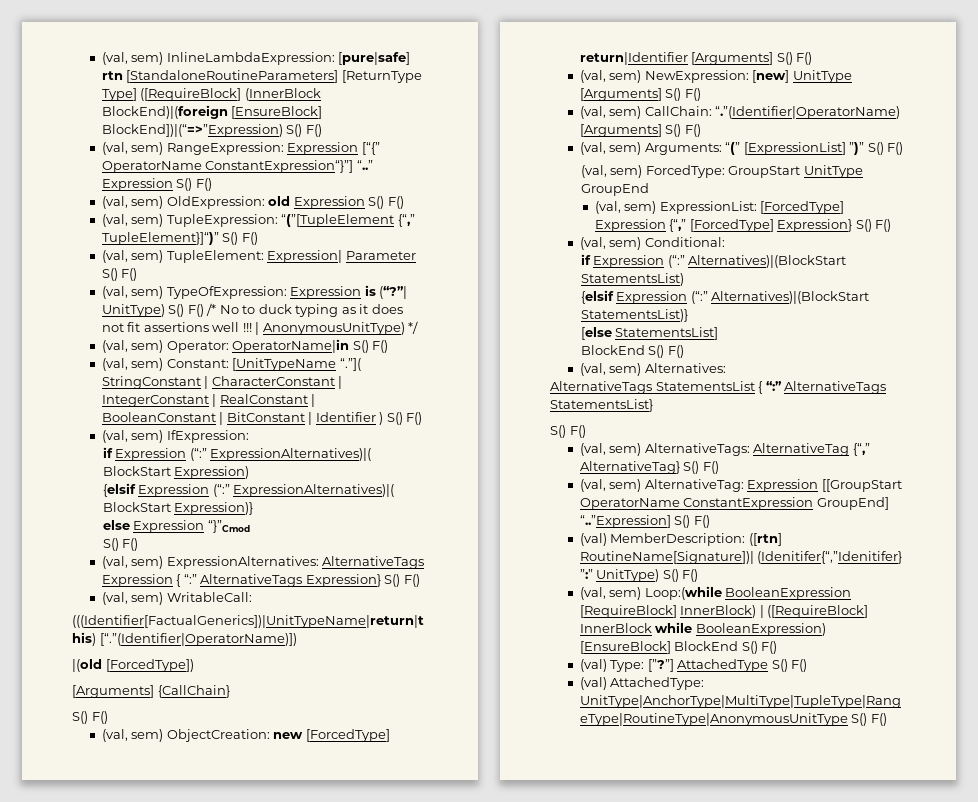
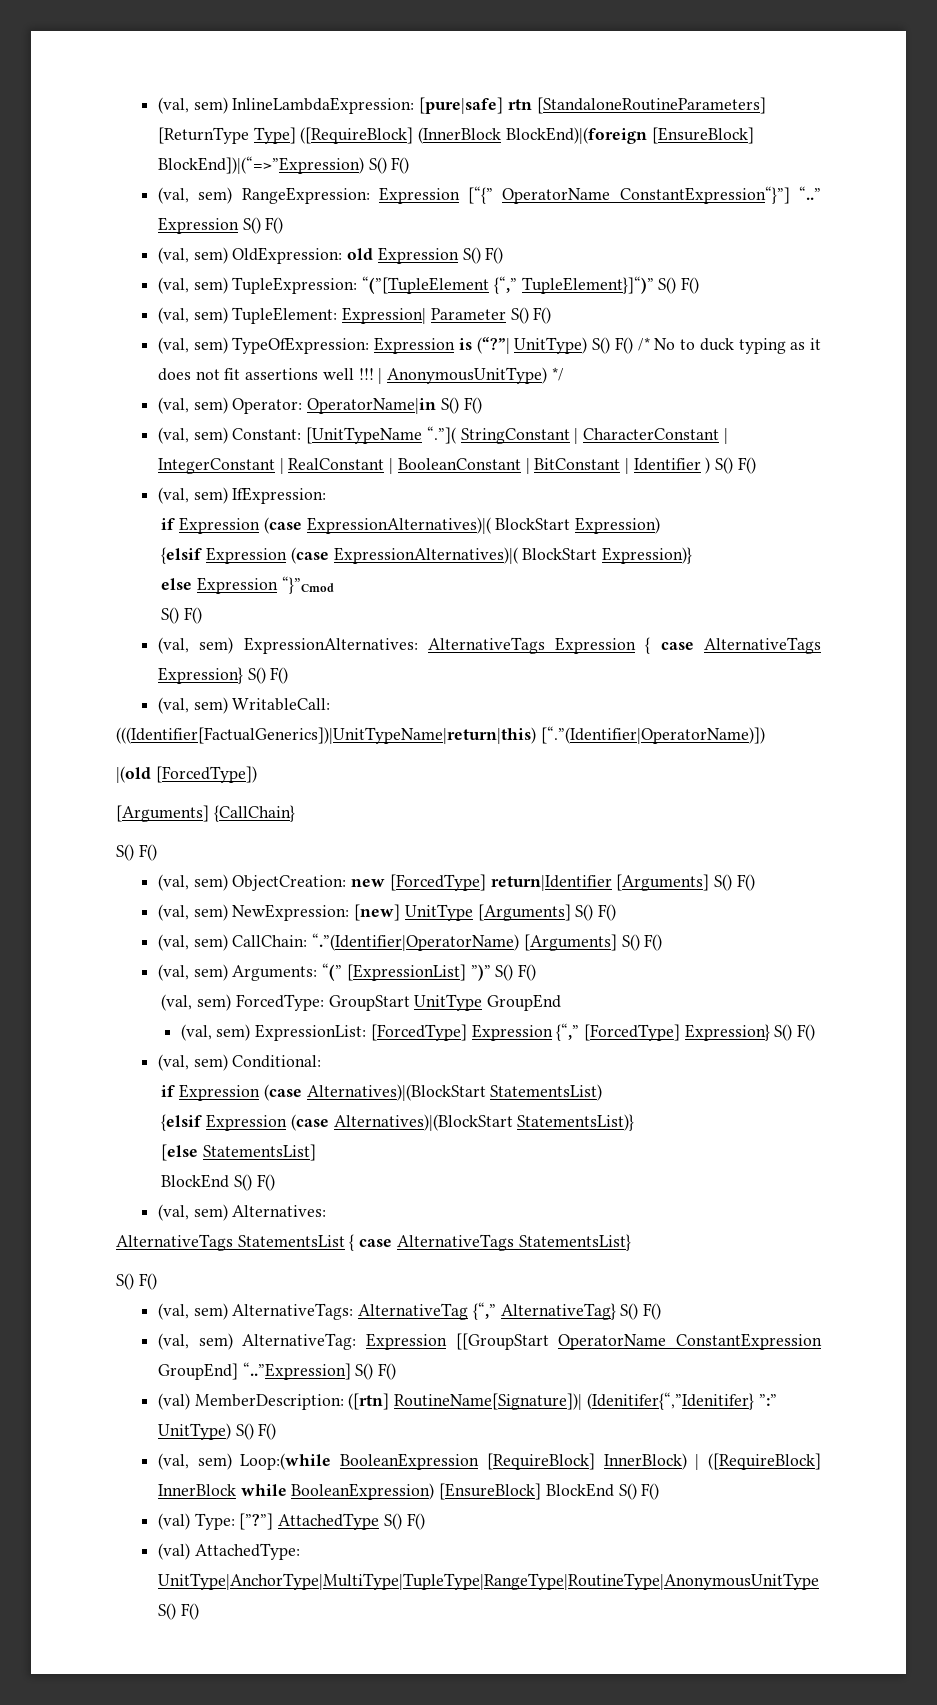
[189,448,207,461] (“:” -> [263,517,302,534] (case
[212,484,230,497] (“:” -> [290,547,329,564] (case
[183,574,197,584] “:” -> [660,642,694,650] case
[667,255,685,268] (“:” -> [263,1084,302,1101] (case
[690,291,708,304] (“:” -> [290,1114,329,1131] (case
[765,381,782,391] “:” -> [359,1239,393,1247] case

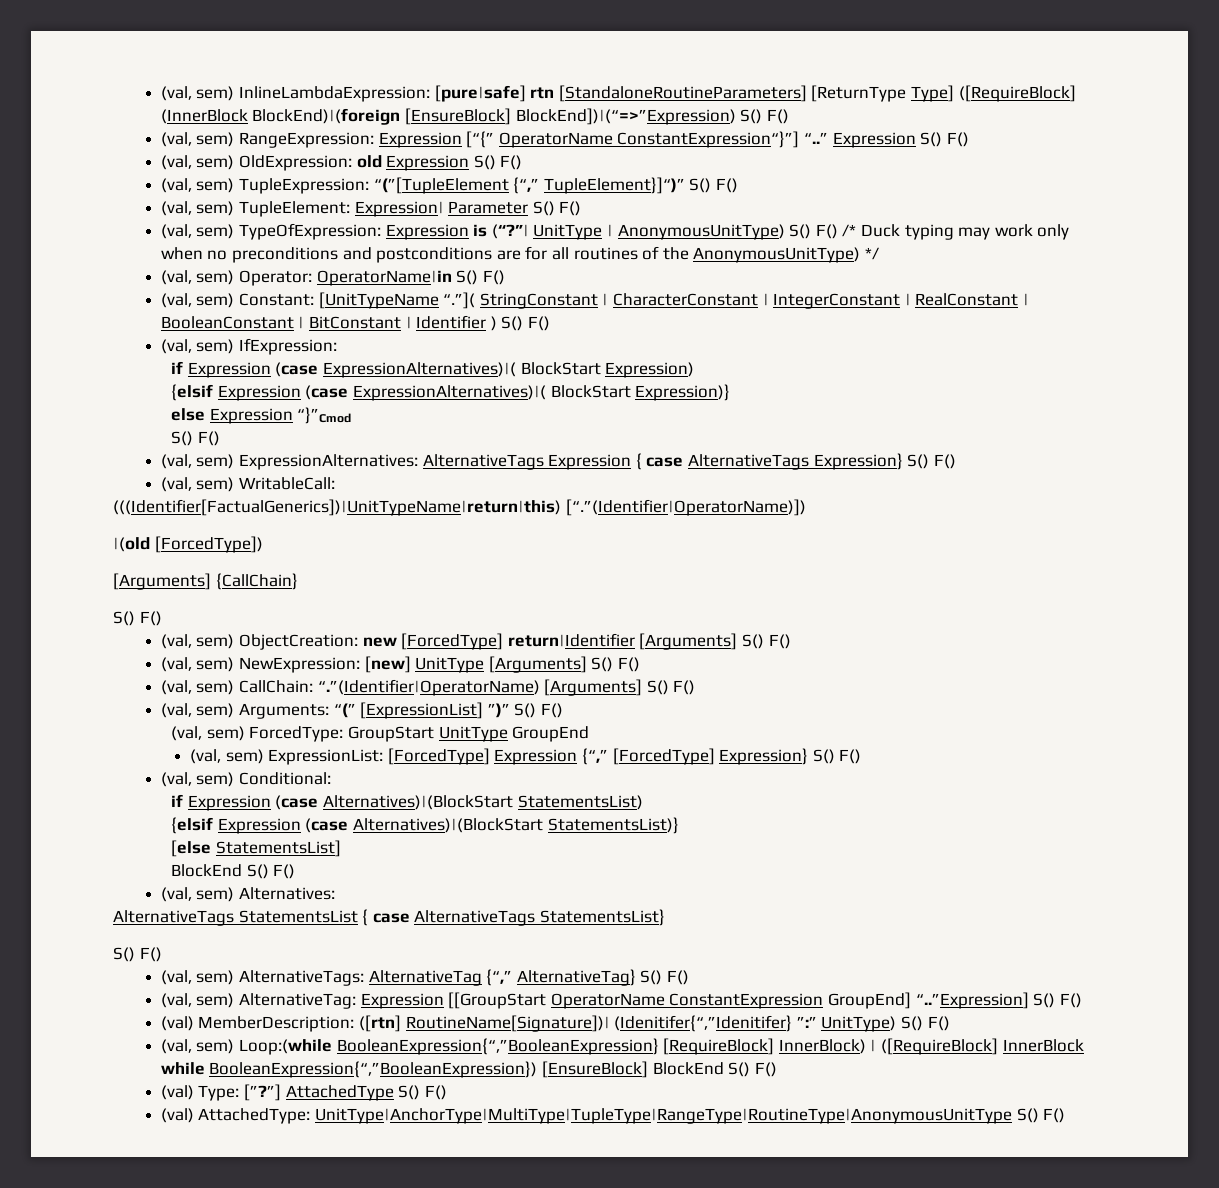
[514,337,821,354] [157,368,383,384] UnitType) S() F() /* No to duck typing as it does not fit assertions well !!! | -> [533,224,1070,240] [160,246,689,263] UnitType | AnonymousUnitType) S() F() /* Duck typing may work only when no preconditions and postconditions are for all routines of the
[340,1453,480,1470] BooleanExpression -> [336,1038,659,1055] BooleanExpression{“,”BooleanExpression}
[291,1483,435,1500] BooleanExpression) -> [209,1061,538,1078] BooleanExpression{“,”BooleanExpression})

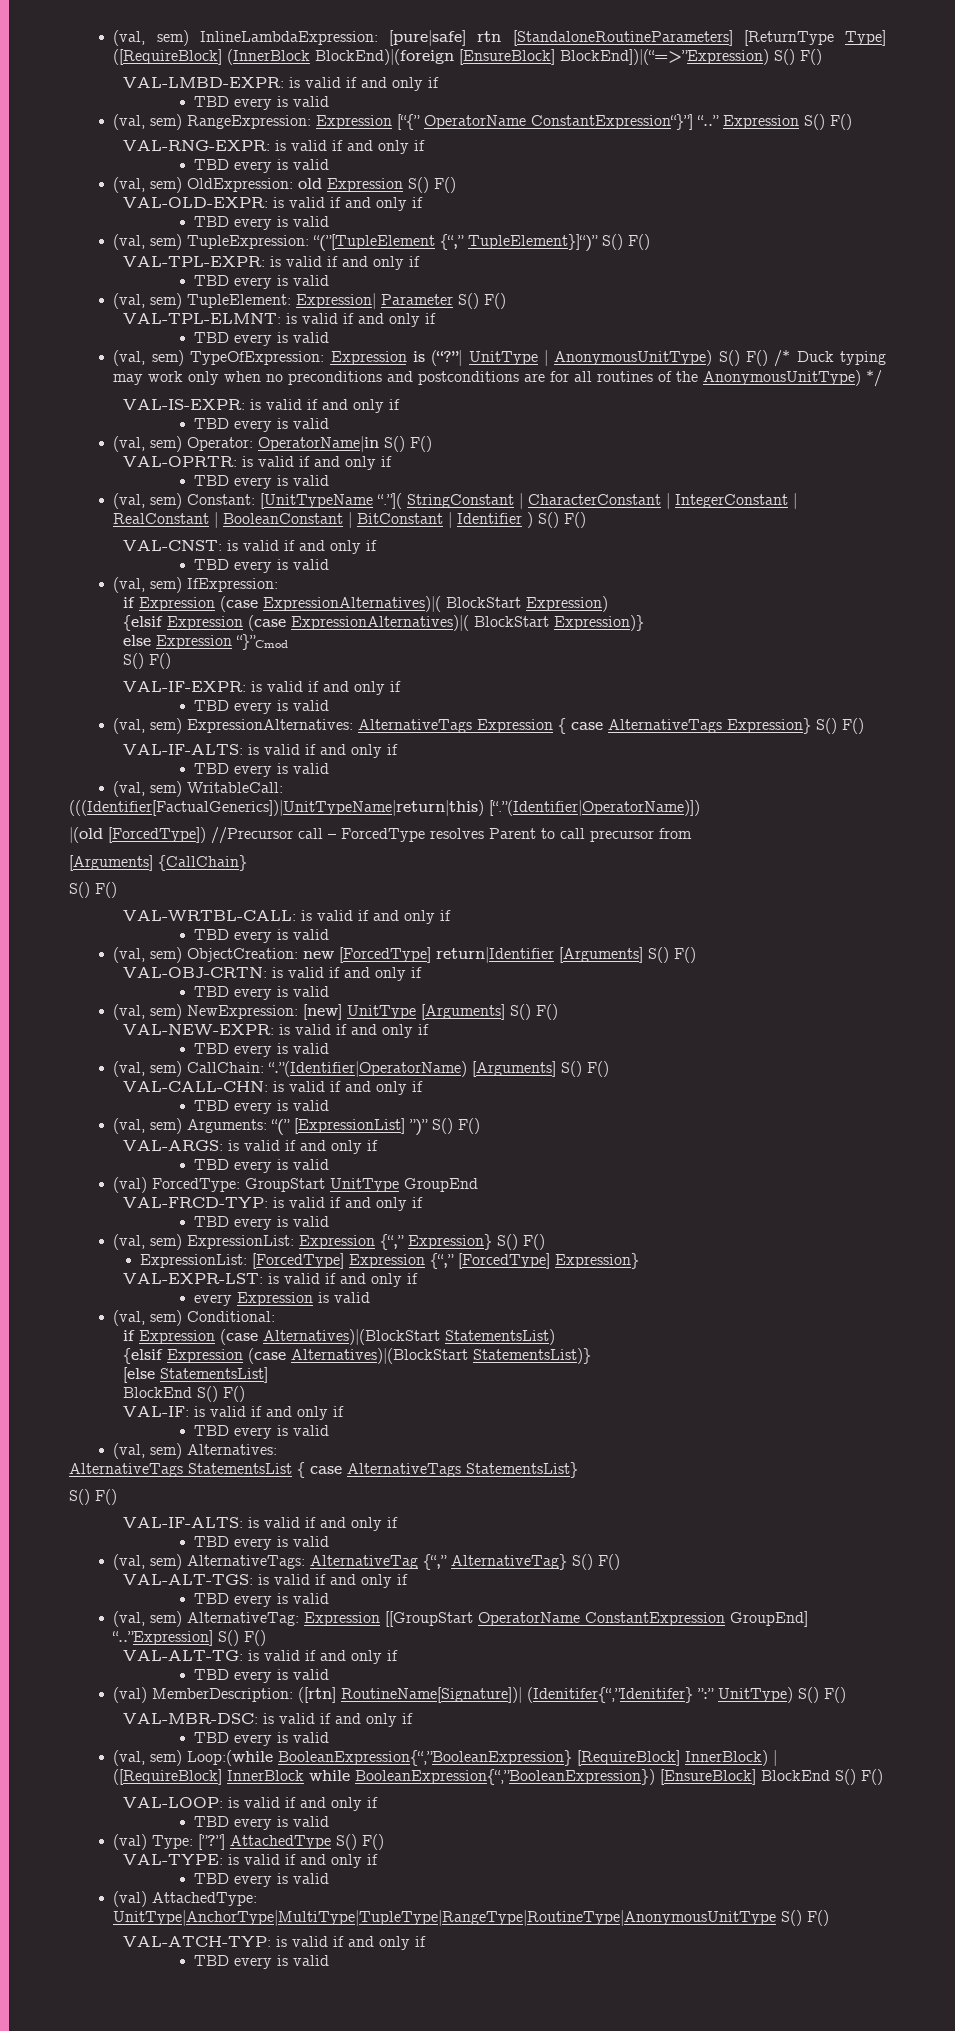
(789, 116) none -> [122,77,439,91] [193,96,329,110] // VAL-LMBD-EXPR: is valid if and only if // TBD every is valid
(969, 139) none -> [122,140,425,154] [193,159,329,173] // VAL-RNG-EXPR: is valid if and only if // TBD every is valid
(523, 162) none -> [122,197,423,211] [193,216,329,230] // VAL-OLD-EXPR: is valid if and only if // TBD every is valid
(738, 185) none -> [122,256,420,270] [193,275,329,289] // VAL-TPL-EXPR: is valid if and only if // TBD every is valid
(582, 208) none -> [122,313,436,327] [193,332,329,346] // VAL-TPL-ELMNT: is valid if and only if // TBD every is valid
(879, 253) none -> [122,399,400,413] [193,418,329,432] // VAL-IS-EXPR: is valid if and only if // TBD every is valid
(505, 277) none -> [122,456,392,470] [193,475,329,489] // VAL-OPRTR: is valid if and only if // TBD every is valid
(550, 323) none -> [122,540,377,554] [193,559,329,573] // VAL-CNST: is valid if and only if // TBD every is valid
(220, 438) none -> [122,681,401,695] [193,700,329,714] // VAL-IF-EXPR: is valid if and only if // TBD every is valid
(956, 461) none -> [122,744,398,758] [193,763,329,777] // VAL-IF-ALTS: is valid if and only if // TBD every is valid
[113,573,298,590] [113,611,162,626] // [Arguments] {CallChain} // S() F() -> [211,827,692,844] [69,855,247,871] [69,882,117,898] [122,910,451,924] [193,929,329,943] //Precursor call – ForcedType resolves Parent to call precursor from // [Arguments] {CallChain} // S() F() // VAL-WRTBL-CALL: is valid if and only if // TBD every is valid
(791, 641) none -> [122,967,422,981] [193,986,329,1000] // VAL-OBJ-CRTN: is valid if and only if // TBD every is valid
(640, 664) none -> [122,1024,429,1038] [193,1043,329,1057] // VAL-NEW-EXPR: is valid if and only if // TBD every is valid
(696, 687) none -> [122,1081,423,1095] [193,1100,329,1114] // VAL-CALL-CHN: is valid if and only if // TBD every is valid
[171,726,590,742] [190,749,264,764] (val, sem) ForcedType: GroupStart UnitType GroupEnd // (val, sem) -> [122,1140,378,1154] [193,1159,329,1173] [113,1177,479,1193] [122,1197,423,1211] [193,1216,329,1230] [113,1234,546,1250] VAL-ARGS: is valid if and only if // TBD every is valid // (val) ForcedType: GroupStart UnitType GroupEnd // VAL-FRCD-TYP: is valid if and only if // TBD every is valid // (val, sem) ExpressionList: Expression {“,” Expression} S() F() //
[812,749,862,764] S() F() -> [122,1273,418,1287] [193,1292,370,1306] // VAL-EXPR-LST: is valid if and only if // every Expression is valid
(296, 871) none -> [122,1406,344,1420] [193,1425,329,1439] // VAL-IF: is valid if and only if // TBD every is valid
(162, 954) none -> [122,1517,398,1531] [193,1536,329,1550] // VAL-IF-ALTS: is valid if and only if // TBD every is valid
(689, 977) none -> [122,1574,408,1588] [193,1593,329,1607] // VAL-ALT-TGS: is valid if and only if // TBD every is valid
(1082, 1000) none -> [122,1650,398,1664] [193,1669,329,1683] // VAL-ALT-TG: is valid if and only if // TBD every is valid
(950, 1023) none -> [122,1713,413,1727] [193,1732,329,1746] // VAL-MBR-DSC: is valid if and only if // TBD every is valid
(777, 1069) none -> [122,1797,378,1811] [193,1816,329,1830] // VAL-LOOP: is valid if and only if // TBD every is valid
(447, 1092) none -> [122,1854,378,1868] [193,1873,329,1887] // VAL-TYPE: is valid if and only if // TBD every is valid
(1066, 1115) none -> [122,1936,426,1950] [193,1955,329,1969] // VAL-ATCH-TYP: is valid if and only if // TBD every is valid

